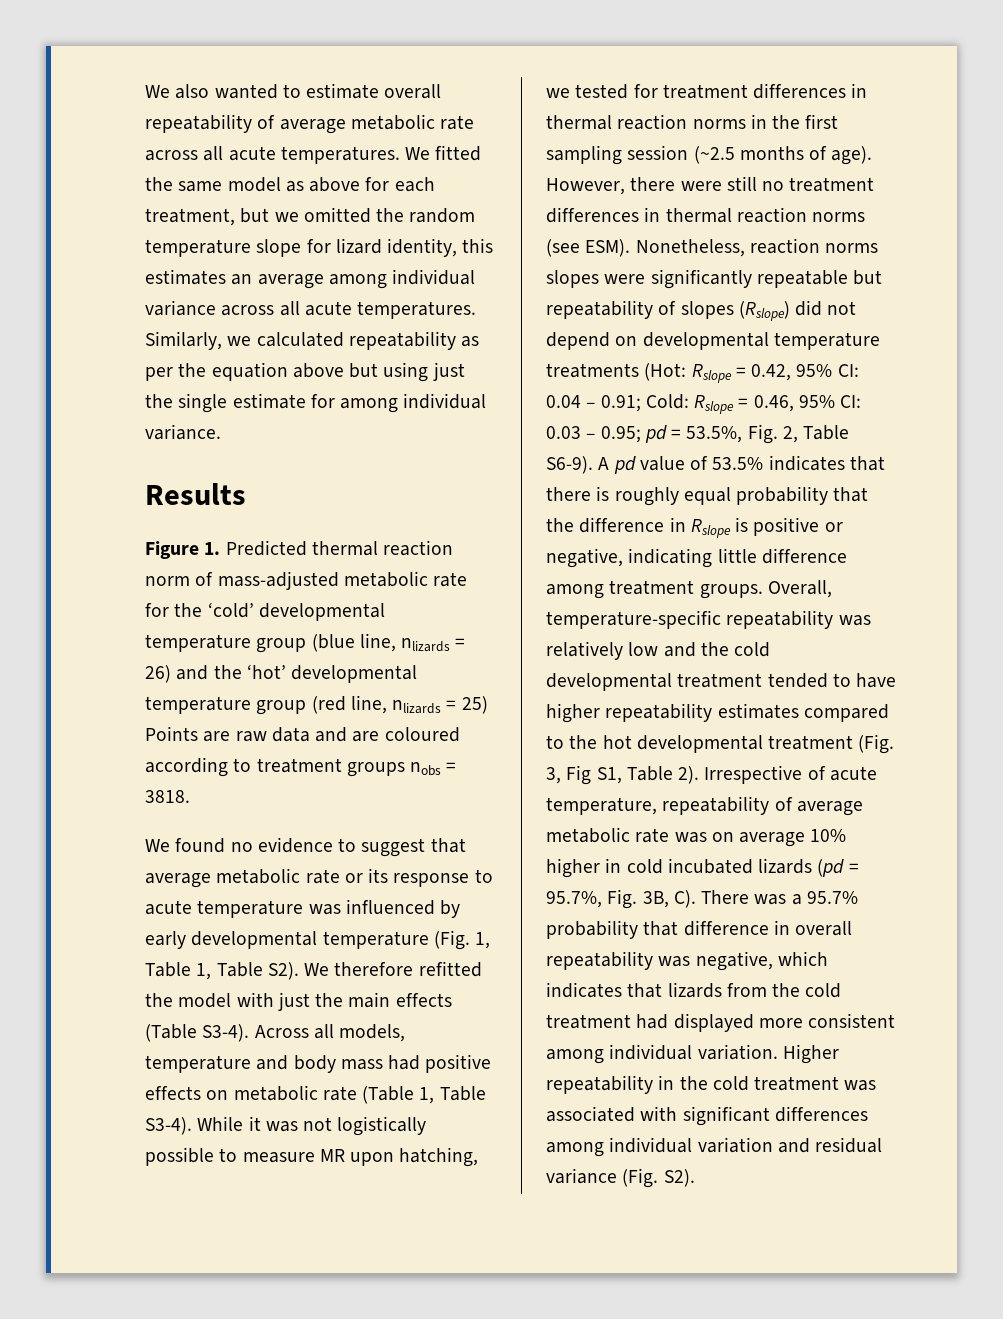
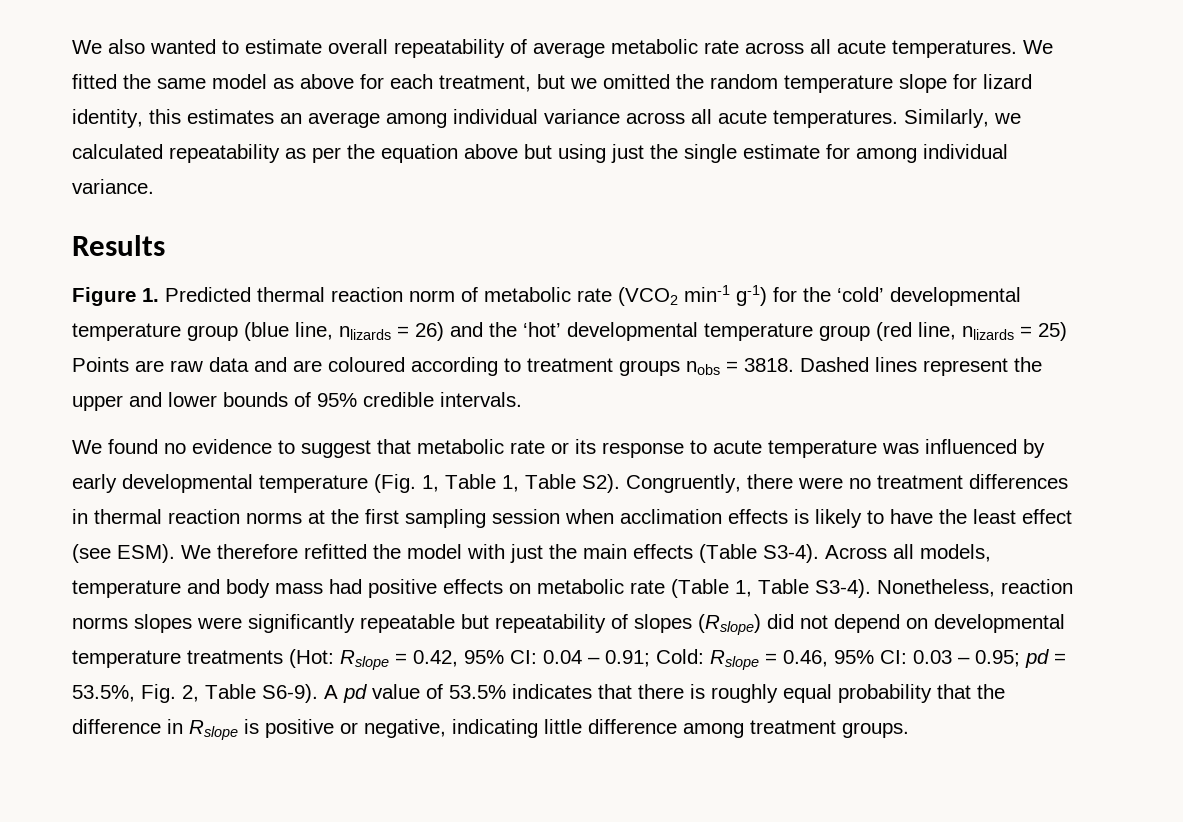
[217,571,468,590] mass-adjusted metabolic rate -> [484,285,767,306] metabolic rate (VCO2 min-1 g-1)
(190, 796) none -> [800,357,1042,376] [72,392,522,411] Dashed lines represent the upper and lower bounds of 95% credible intervals.
[145,873,211,888] average -> (411, 446) none
(299, 971) none -> [626,474,1068,493] [72,509,1072,528] [72,544,175,563] Congruently, there were no treatment differences in thermal reaction norms at the first sampling session when acclimation effects is likely to have the least effect (see ESM).
[197,1116,427,1136] [145,1147,479,1167] [546,83,868,99] [546,114,839,130] [546,145,873,165] [546,176,875,195] [546,207,866,223] [546,239,631,257] While it was not logistically possible to measure MR upon hatching, we tested for treatment differences in thermal reaction norms in the first sampling session (~2.5 months of age). However, there were still no treatment differences in thermal reaction norms (see ESM). -> (871, 588) none
[767,580,832,598] [546,610,871,629] [546,641,771,660] [546,673,897,691] [546,703,889,723] [546,734,895,754] [546,765,877,785] [546,796,863,816] [546,827,847,847] [546,858,859,878] [546,889,858,909] [546,920,853,939] [546,951,828,971] [546,982,842,998] [546,1013,896,1032] [546,1044,839,1064] [546,1075,877,1094] [546,1106,868,1126] [546,1137,883,1157] [546,1168,695,1188] Overall, temperature-specific repeatability was relatively low and the cold developmental treatment tended to have higher repeatability estimates compared to the hot developmental treatment (Fig. 3, Fig S1, Table 2). Irrespective of acute temperature, repeatability of average metabolic rate was on average 10% higher in cold incubated lizards (pd = 95.7%, Fig. 3B, C). There was a 95.7% probability that difference in overall repeatability was negative, which indicates that lizards from the cold treatment had displayed more consistent among individual variation. Higher repeatability in the cold treatment was associated with significant differences among individual variation and residual variance (Fig. S2). -> (909, 730) none

